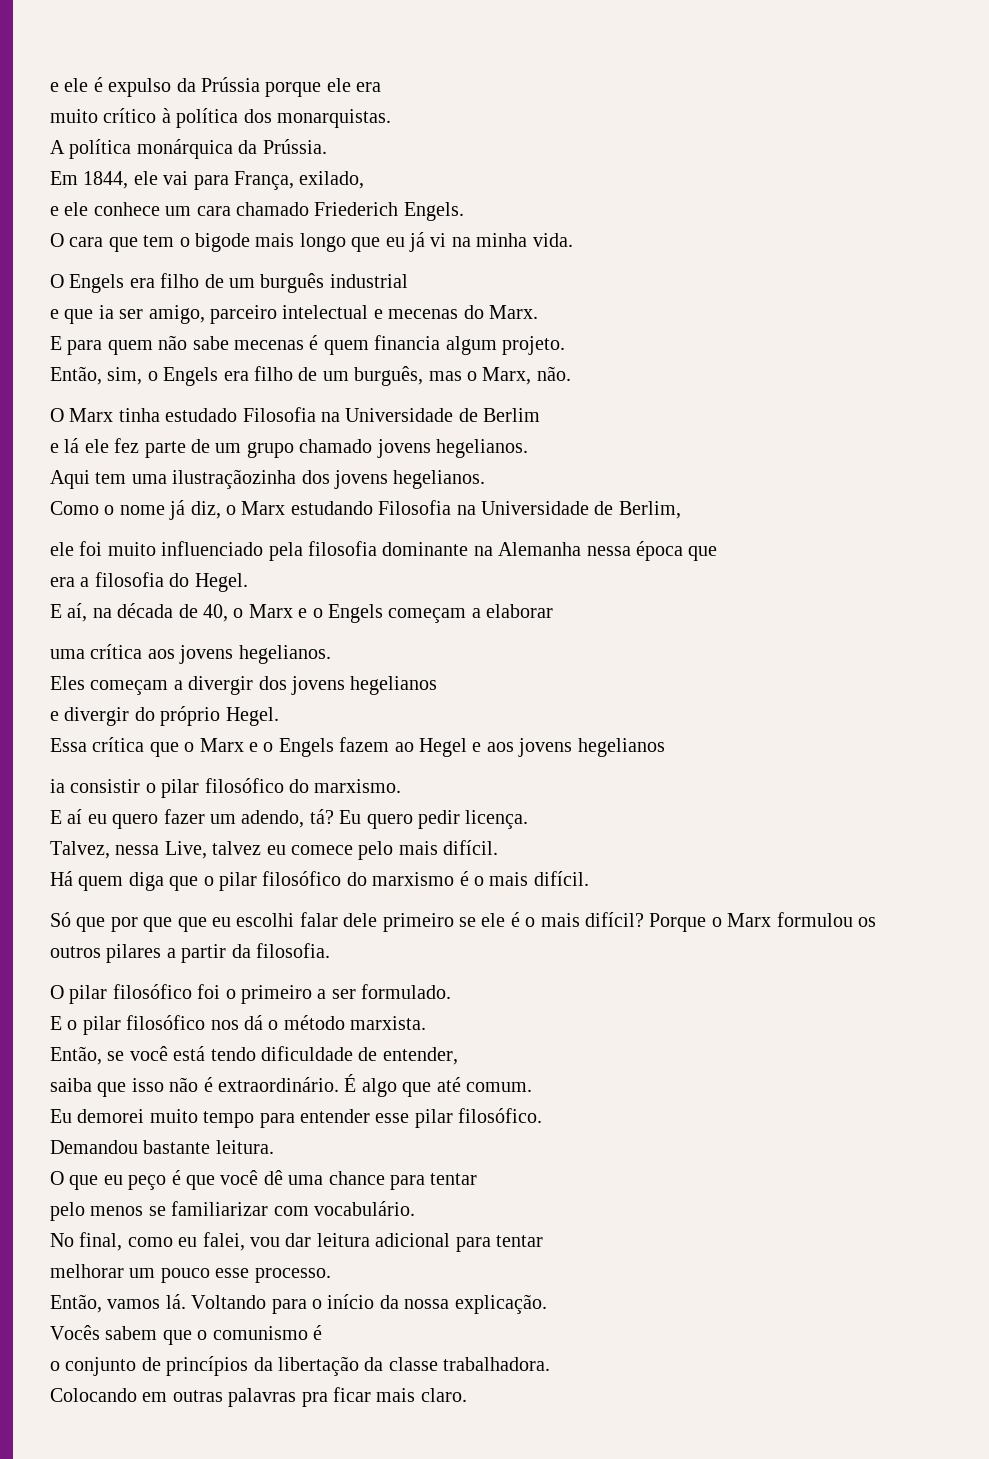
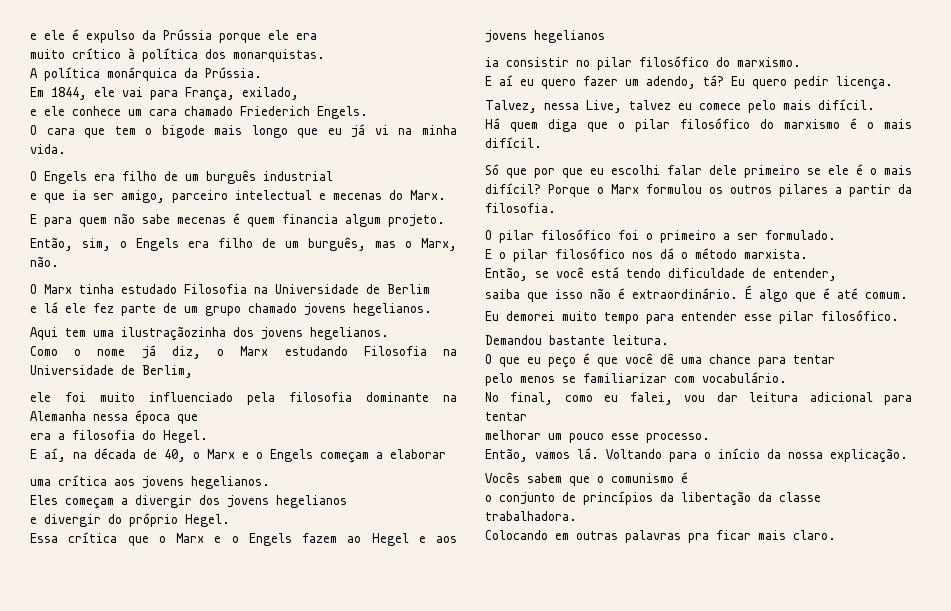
[145,783,156,793] o -> [576,60,590,67] no
[177,917,207,932] que -> (583, 173) none
(432, 1089) none -> [823,288,830,299] é

